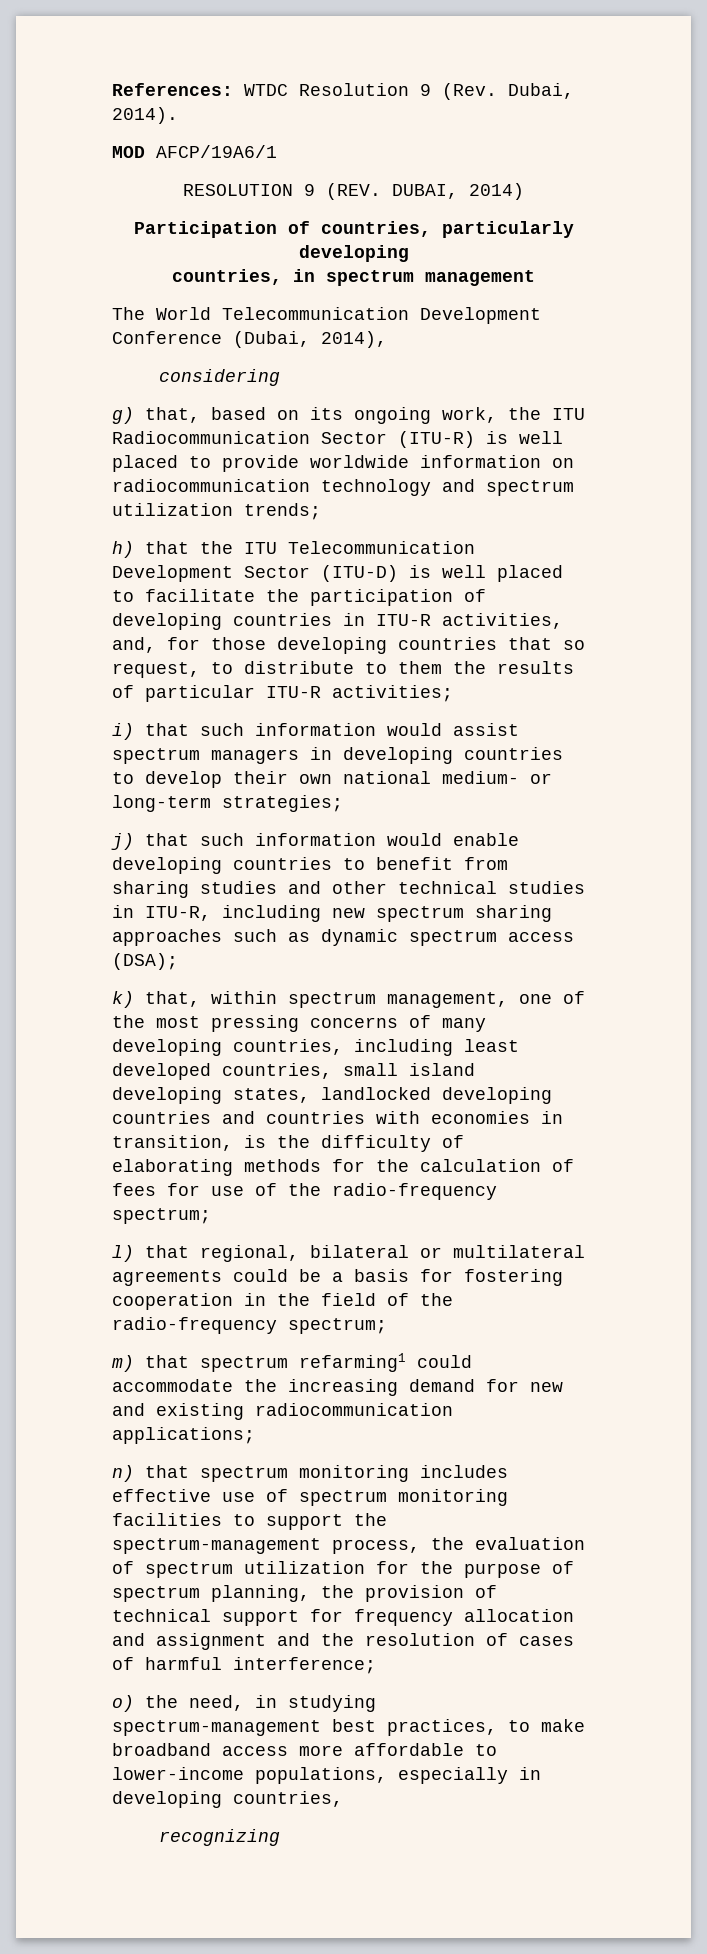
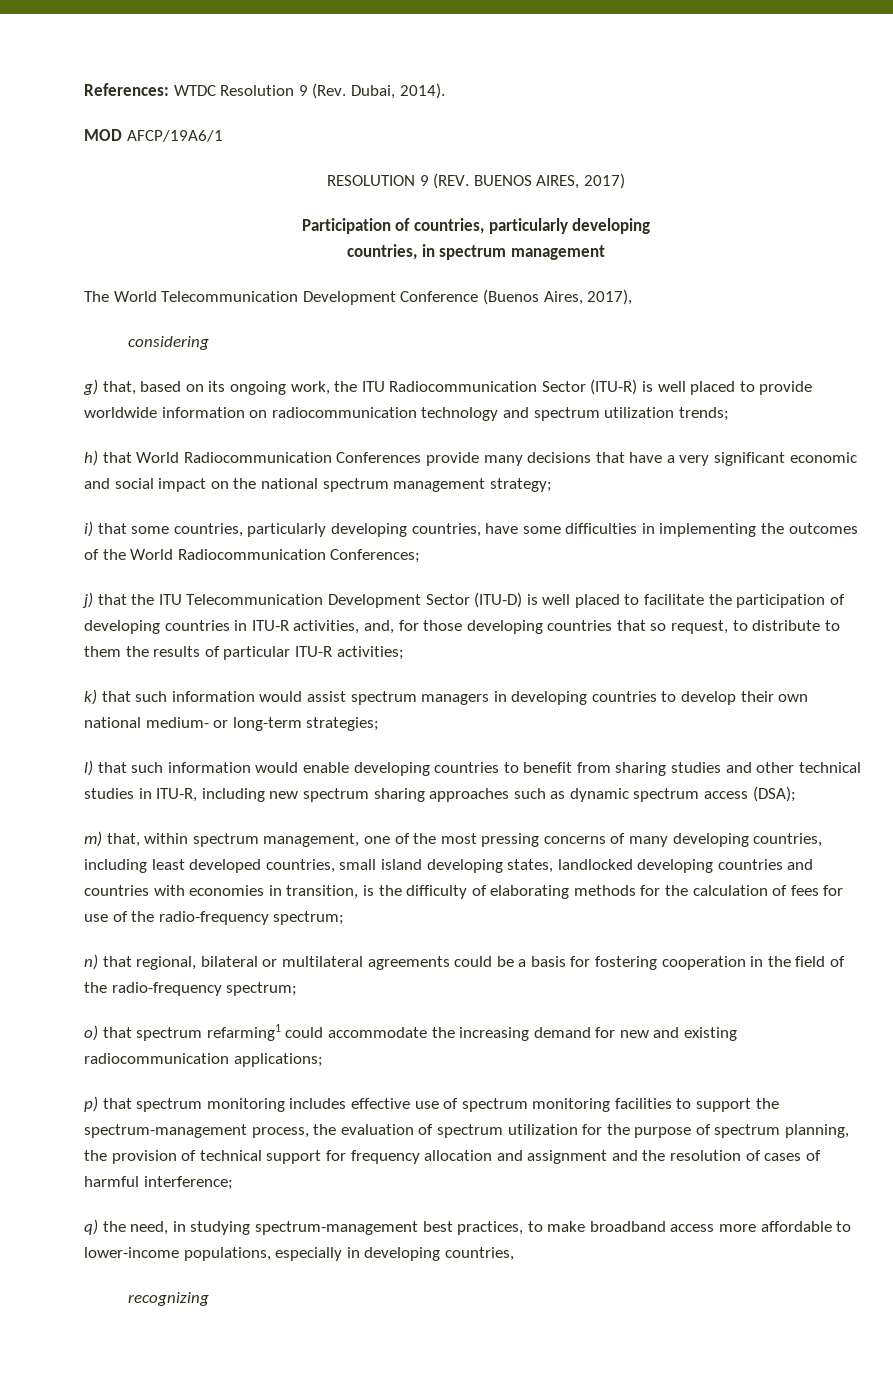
[392,183,524,200] DUBAI, 2014) -> [473,173,625,189] BUENOS AIRES, 2017)
[233,331,387,348] (Dubai, 2014), -> [482,289,633,305] (Buenos Aires, 2017),
(189, 547) none -> [136,452,857,466] [84,478,552,492] [84,521,858,537] [84,549,421,563] [82,592,127,608] World Radiocommunication Conferences provide many decisions that have a very significant economic and social impact on the national spectrum management strategy; // i) that some countries, particularly developing countries, have some difficulties in implementing the outcomes of the World Radiocommunication Conferences; // j) that
[112,723,134,740] i) -> [84,689,97,705] k)
[111,833,134,850] j) -> [84,760,93,776] l)
[112,991,134,1008] k) -> [84,831,102,847] m)
[112,1245,134,1262] l) -> [84,954,98,970] n)
[112,1355,134,1372] m) -> [84,1025,98,1041] o)
[112,1465,134,1482] n) -> [84,1096,98,1112] p)
[112,1695,134,1712] o) -> [84,1219,98,1235] q)

